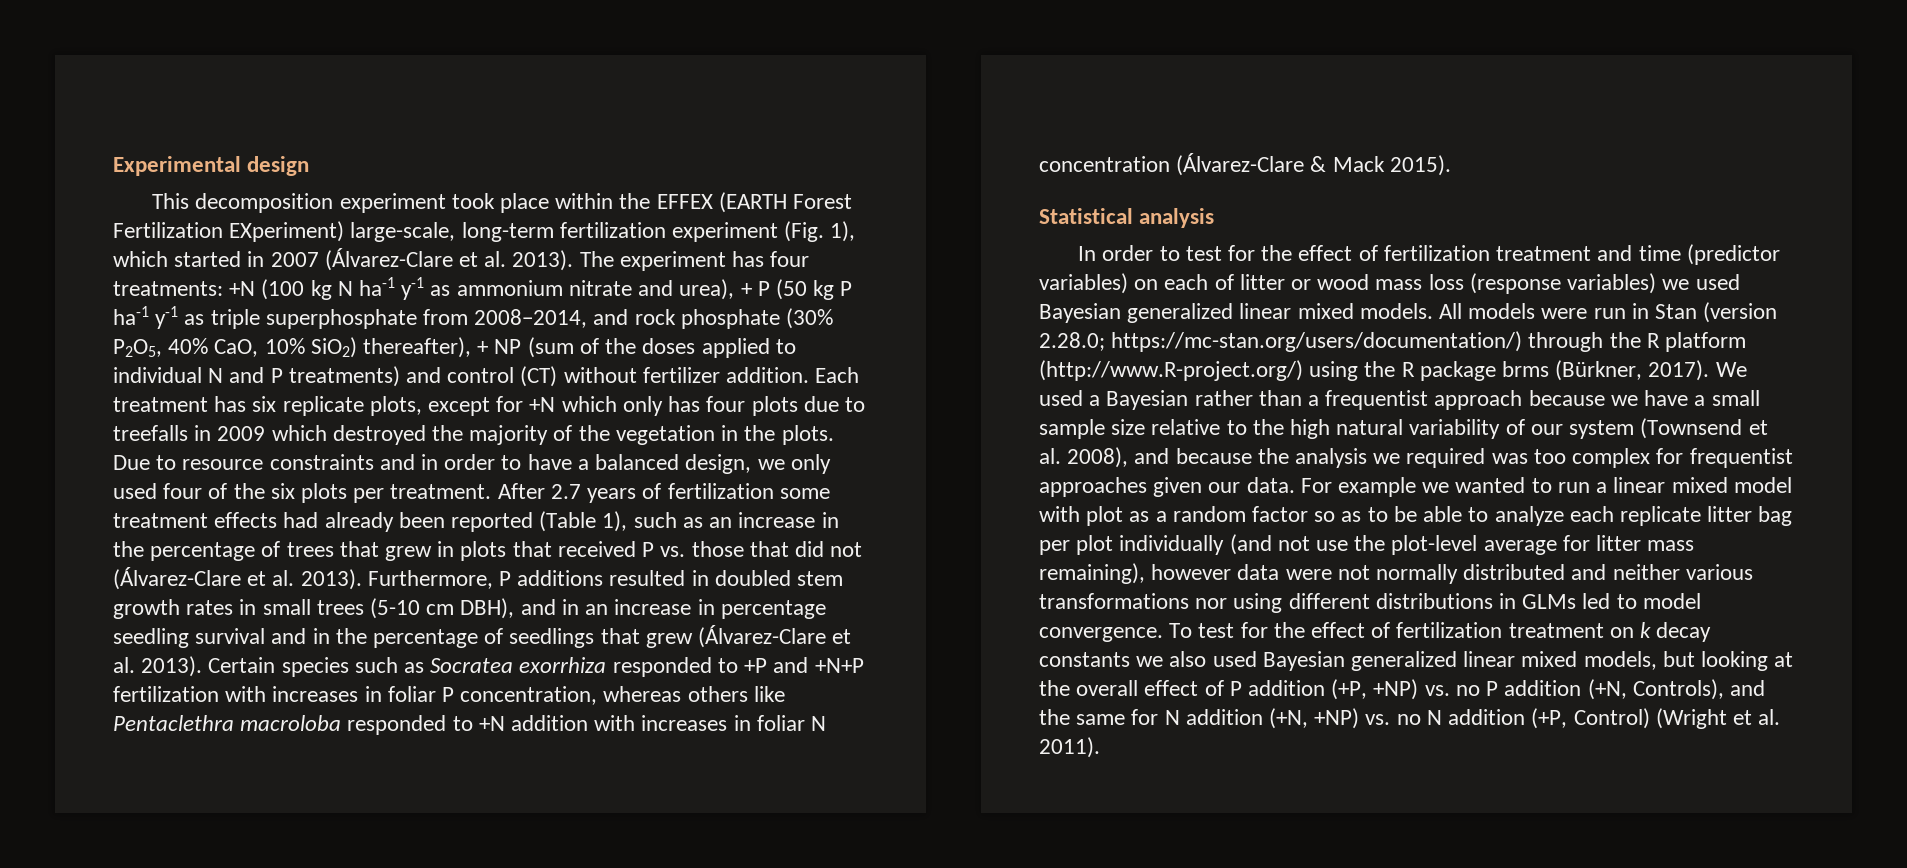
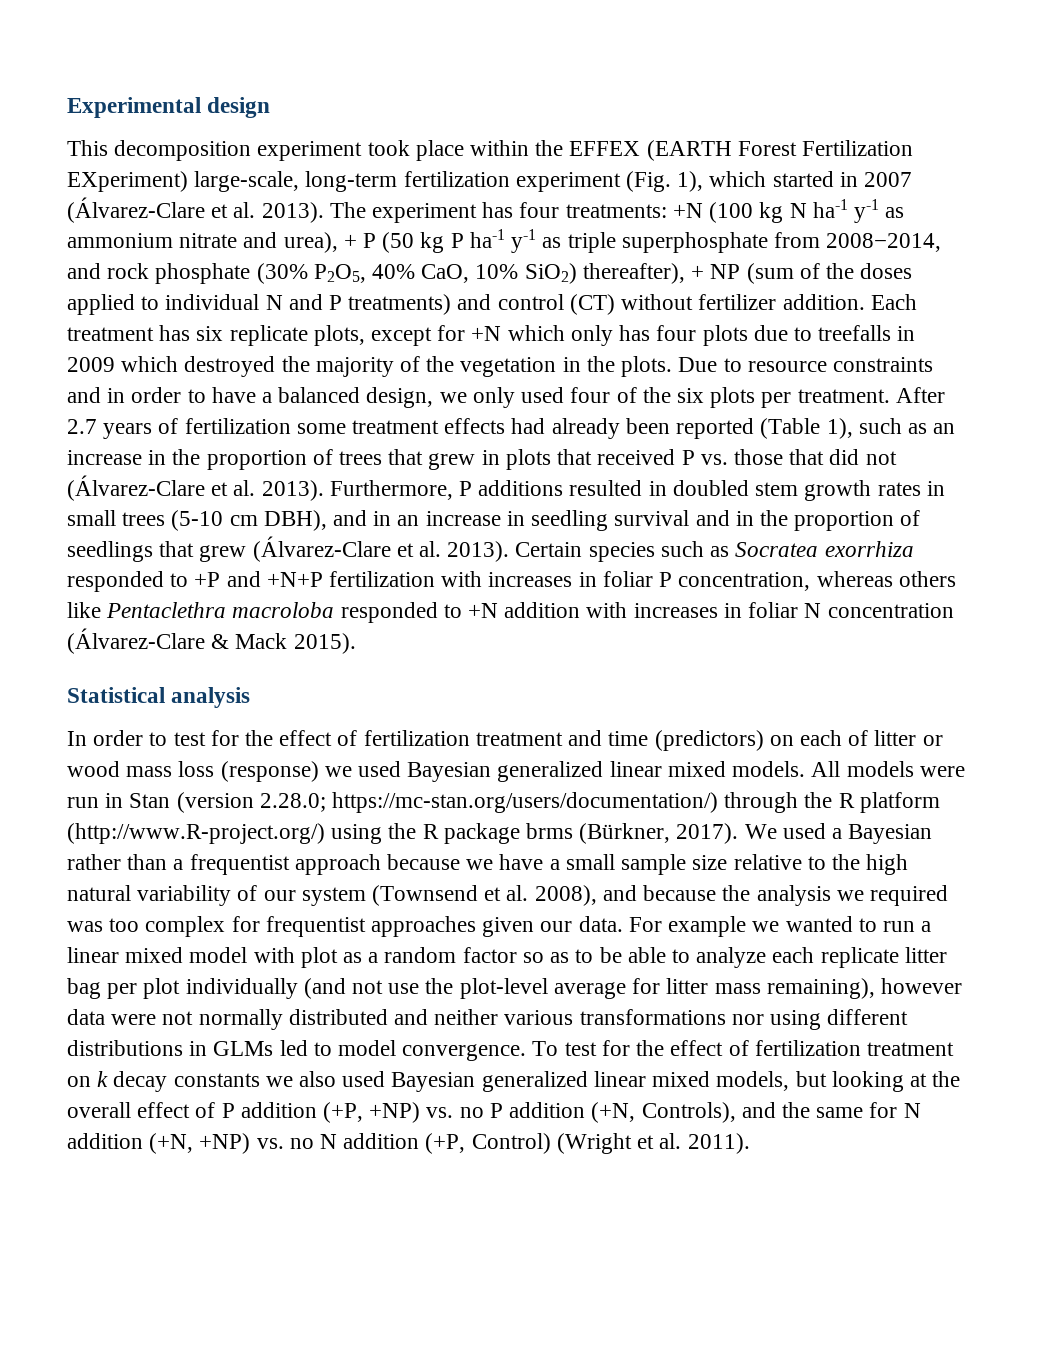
[150,542,256,561] percentage -> [206,450,307,470] proportion
[720,600,826,619] percentage -> (525, 518) none
[373,629,479,648] percentage -> [794,511,895,531] proportion
[1686,244,1780,265] [1039,273,1128,294] (predictor variables) -> [654,730,764,751] (predictors)
[1469,273,1657,294] (response variables) -> [220,761,319,782] (response)

